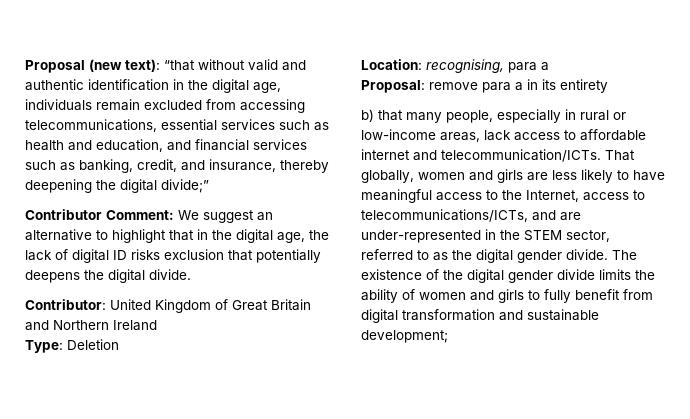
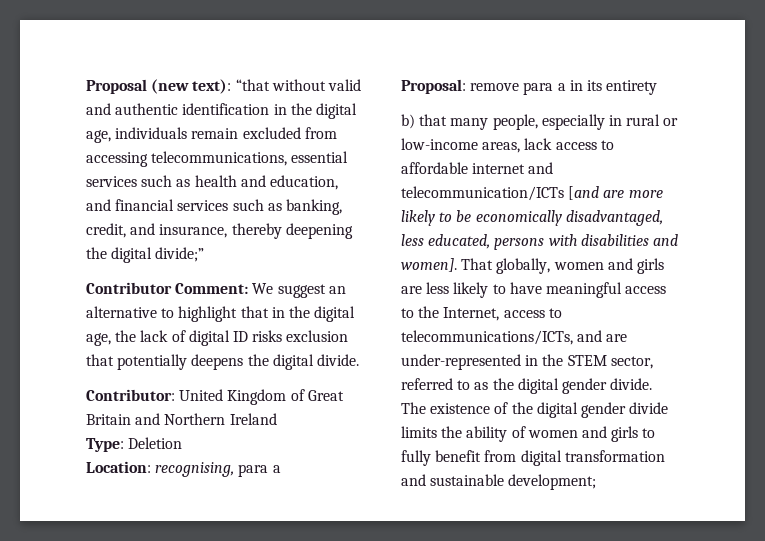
[441,149,601,162] telecommunication/ICTs. -> [401,186,663,201] [401,210,663,226] [401,234,678,250] [401,258,457,272] telecommunication/ICTs [and are more likely to be economically disadvantaged, less educated, persons with disabilities and women].

